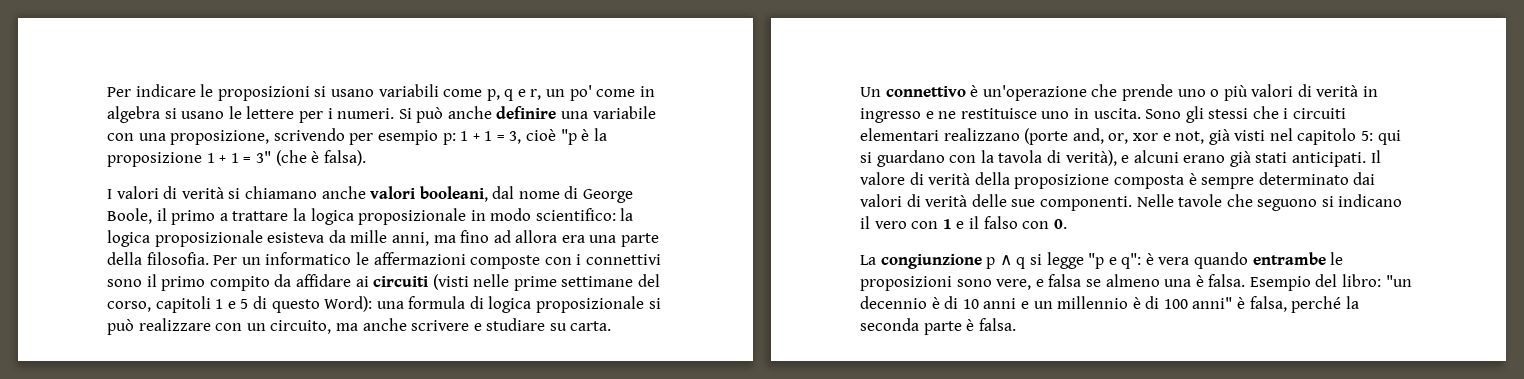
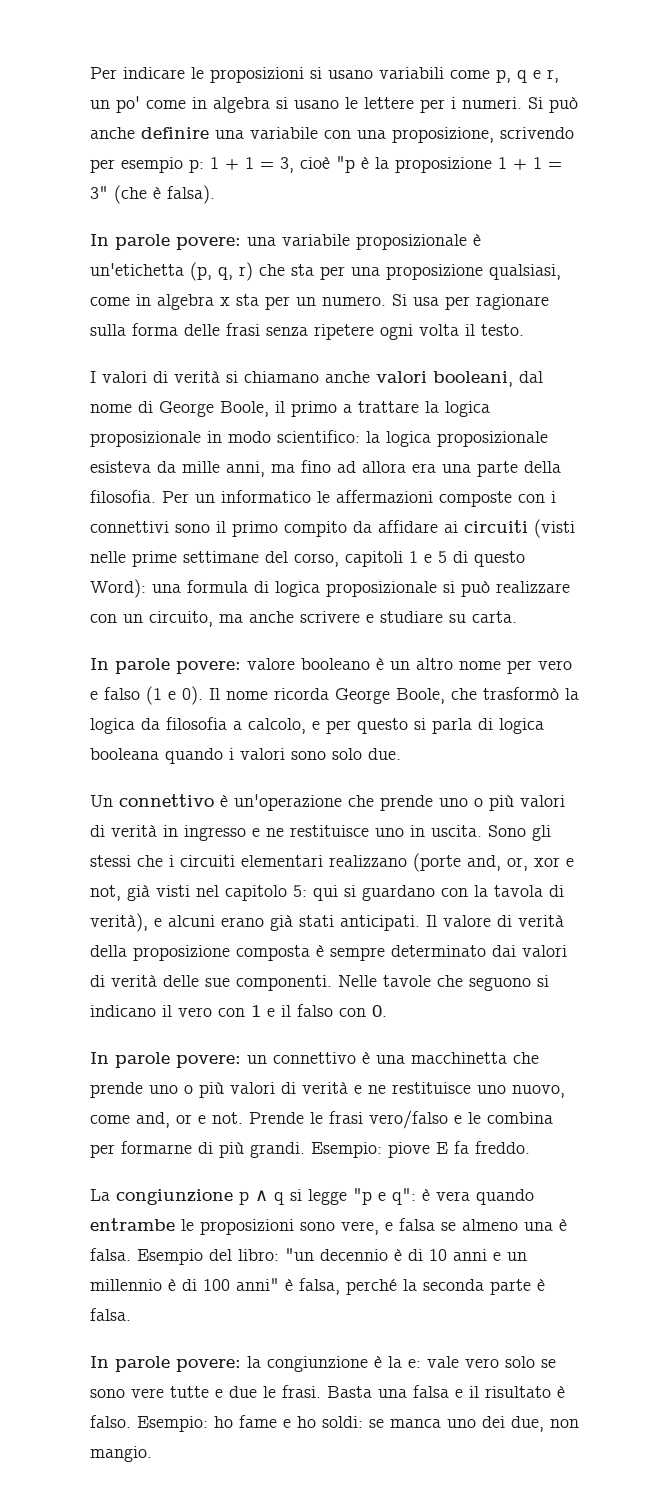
(366, 158) none -> [90,234,481,250] [90,262,561,281] [90,294,549,310] [90,323,524,340] // In parole povere: una variabile proposizionale è un'etichetta (p, q, r) che sta per una proposizione qualsiasi, come in algebra x sta per un numero. Si usa per ragionare sulla forma delle frasi senza ripetere ogni volta il testo.
(612, 326) none -> [90,658,572,674] [90,686,579,705] [90,717,544,734] [90,748,401,764] // In parole povere: valore booleano è un altro nome per vero e falso (1 e 0). Il nome ricorda George Boole, che trasformò la logica da filosofia a calcolo, e per questo si parla di logica booleana quando i valori sono solo due.
(1067, 224) none -> [90,1052,539,1068] [90,1082,565,1098] [90,1110,553,1129] [90,1141,530,1158] // In parole povere: un connettivo è una macchinetta che prende uno o più valori di verità e ne restituisce uno nuovo, come and, or e not. Prende le frasi vero/falso e le combina per formarne di più grandi. Esempio: piove E fa freddo.
(1016, 324) none -> [90,1356,556,1372] [90,1385,565,1398] [90,1415,579,1432] [90,1446,152,1462] // In parole povere: la congiunzione è la e: vale vero solo se sono vere tutte e due le frasi. Basta una falsa e il risultato è falso. Esempio: ho fame e ho soldi: se manca uno dei due, non mangio.

